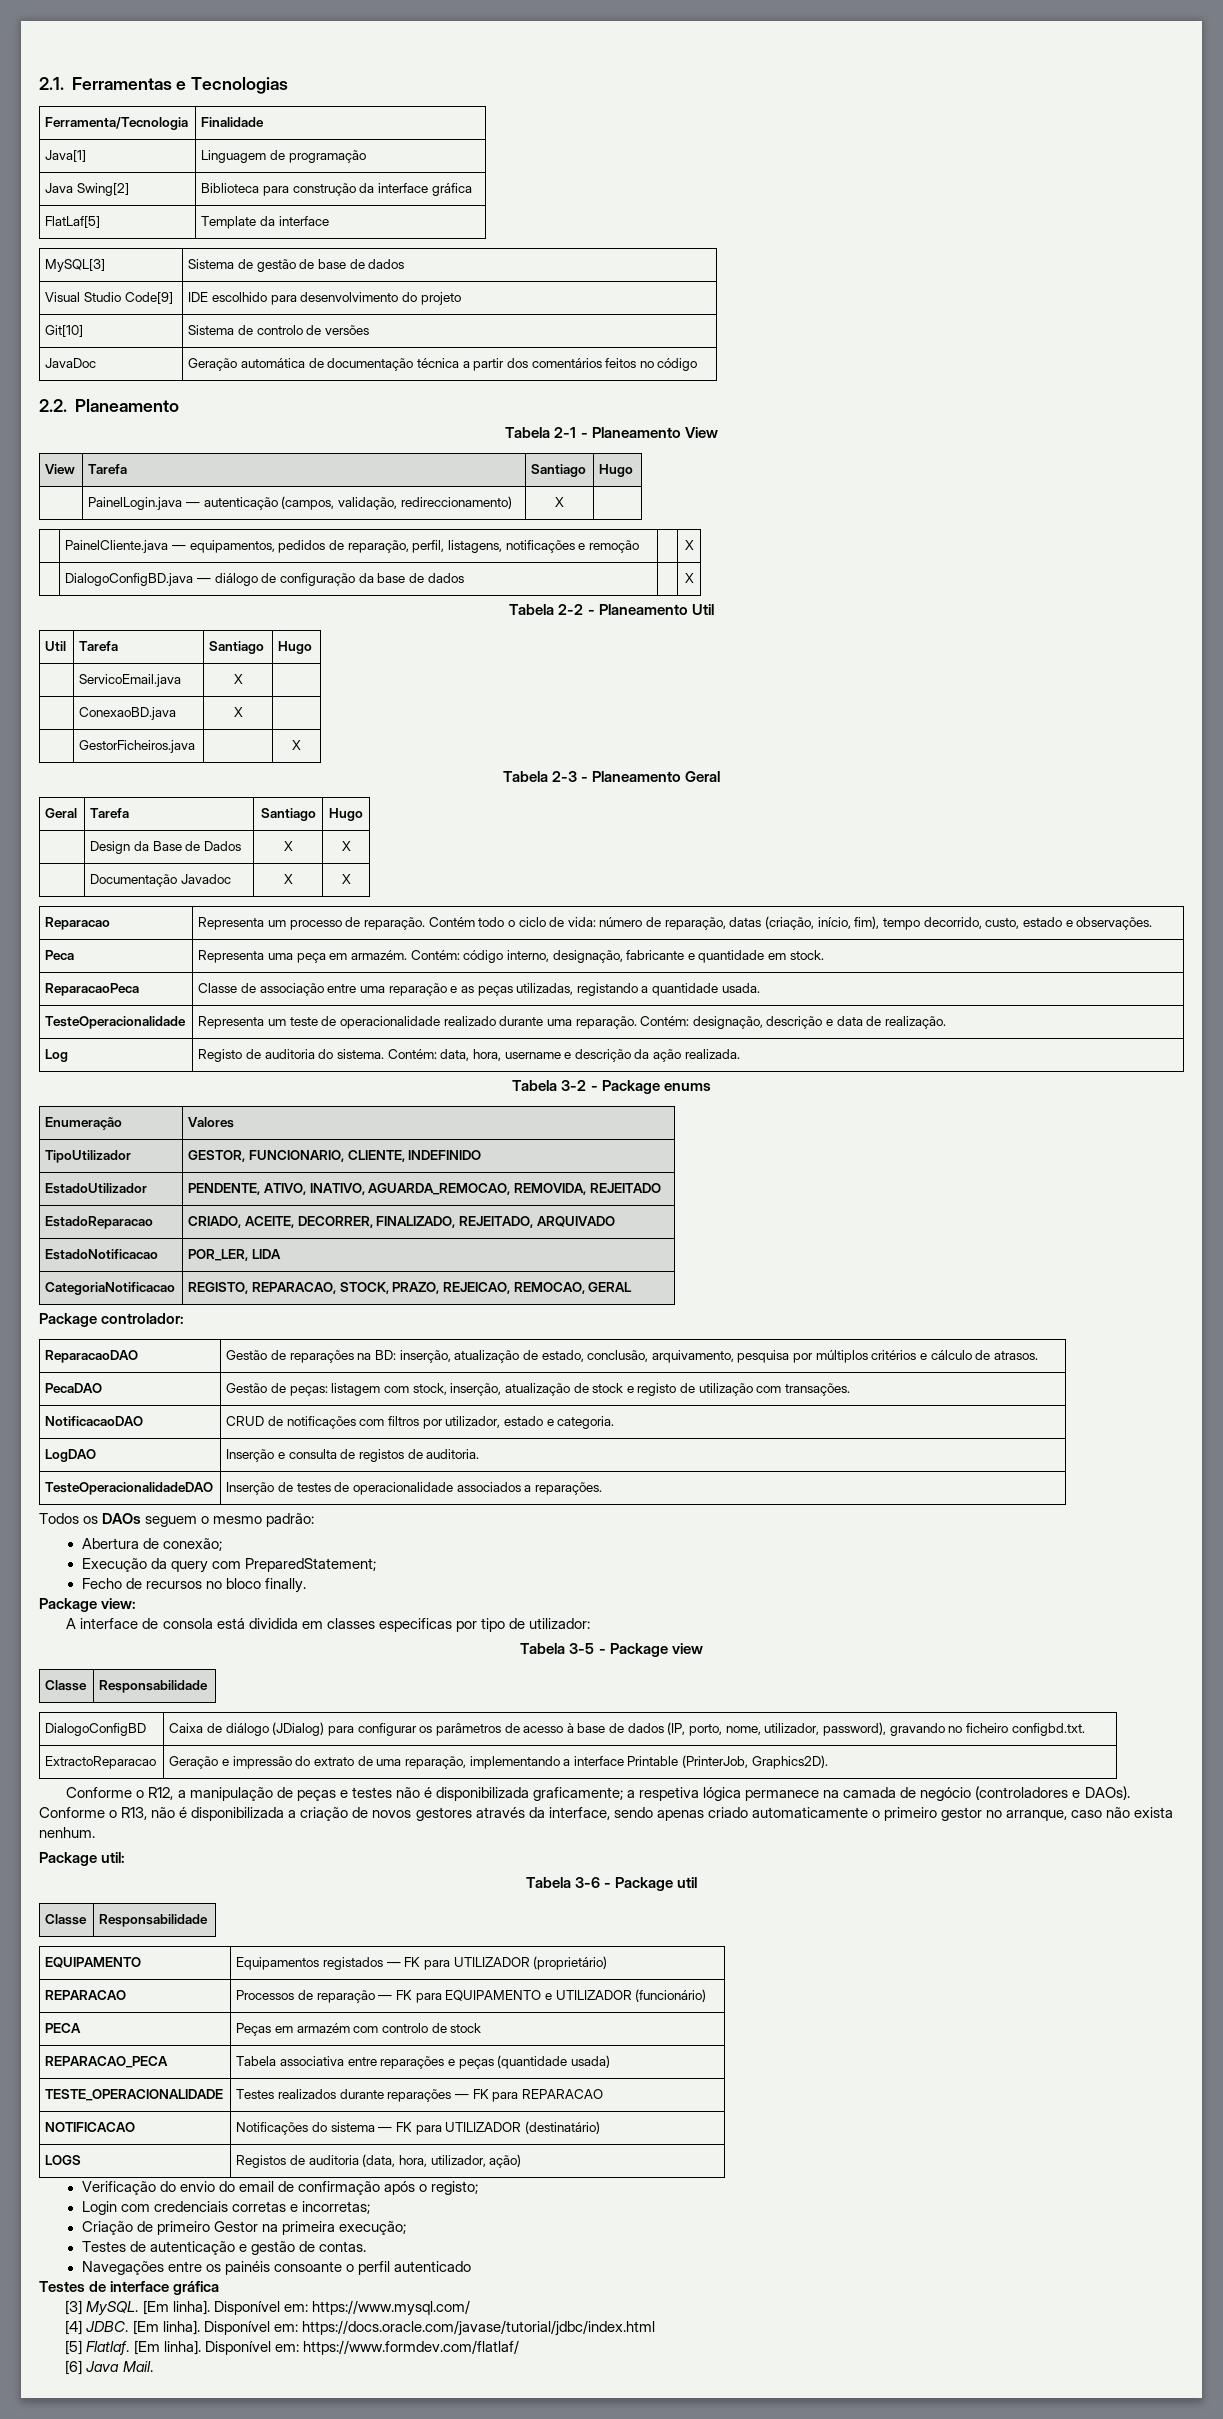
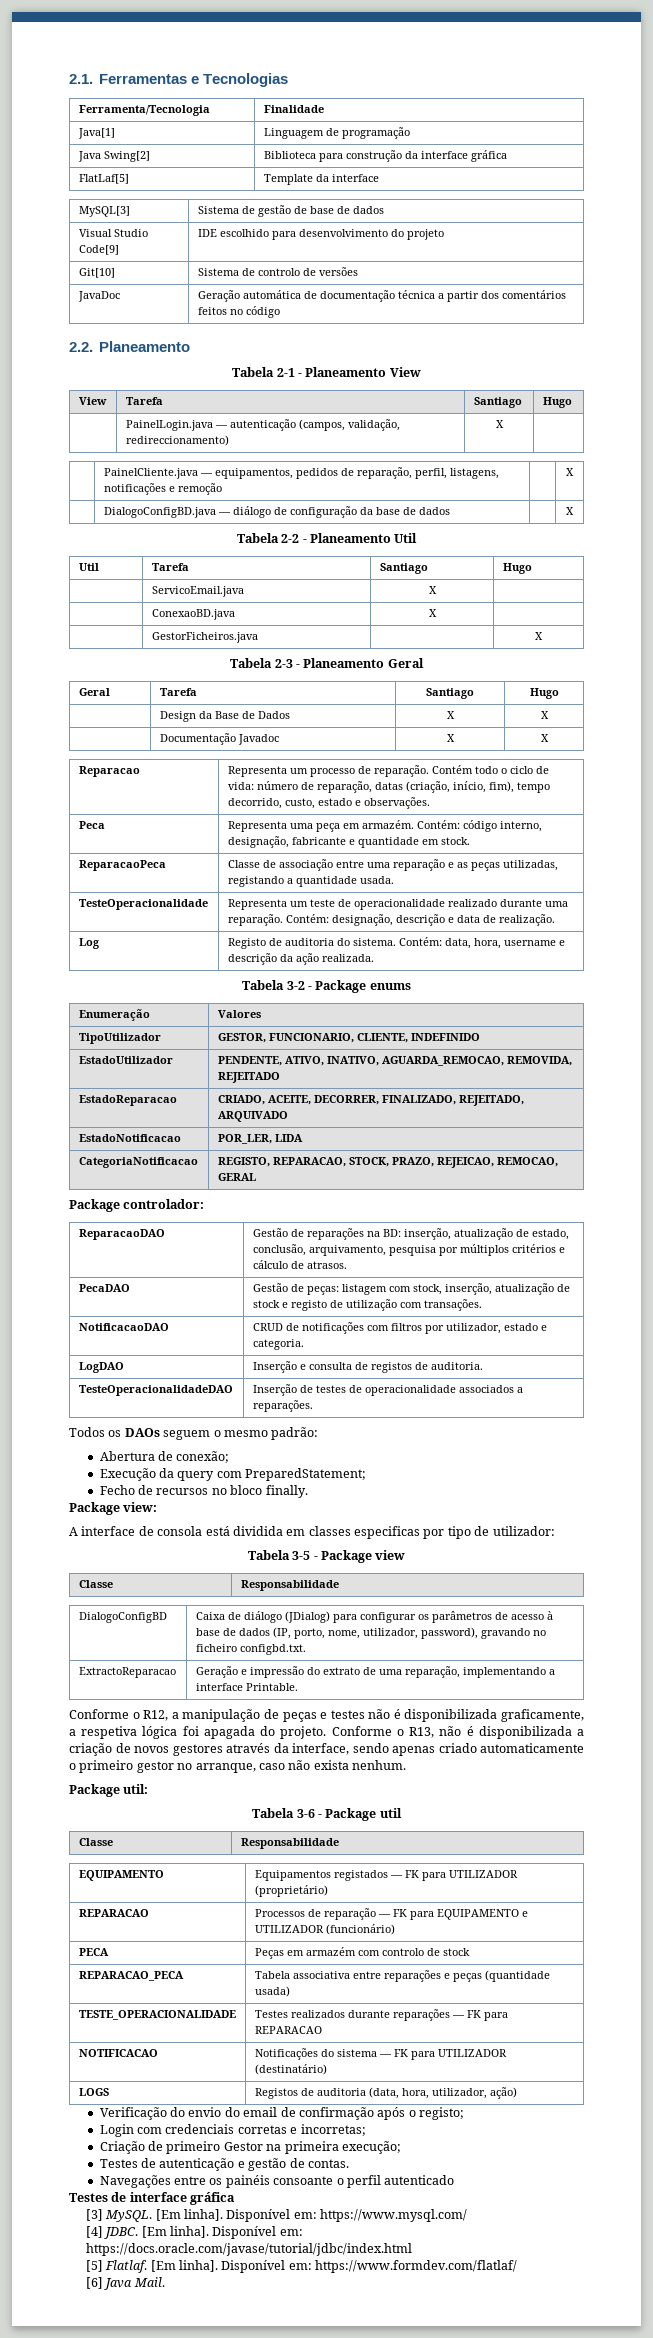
[627,1755,828,1769] Printable (PrinterJob, Graphics2D). -> [245,1683,298,1691] Printable.
[532,1787,623,1801] graficamente; -> [500,1709,584,1722] graficamente,
[745,1786,1130,1801] permanece na camada de negócio (controladores e DAOs). -> [182,1726,327,1739] foi apagada do projeto.

